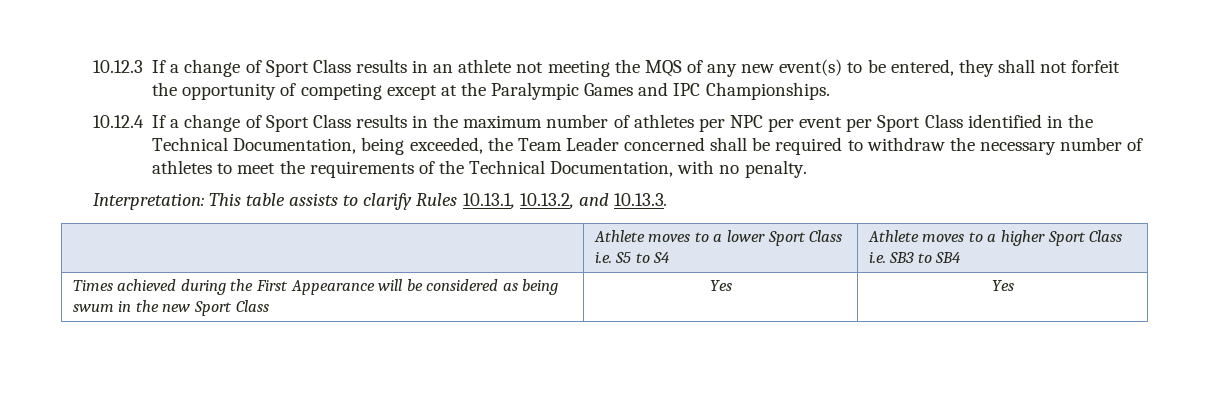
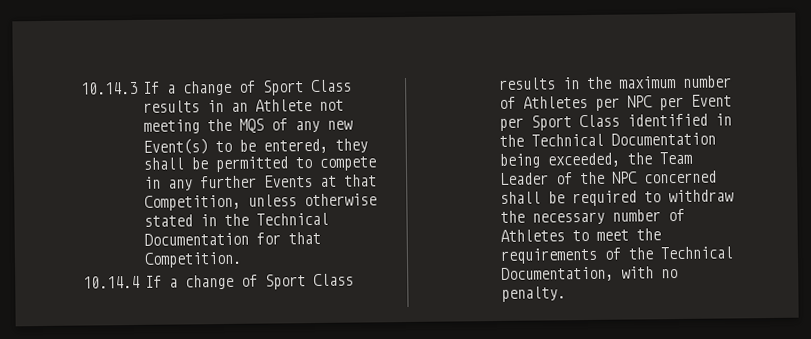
[92,60,143,73] 10.12.3 -> [80,81,138,95] 10.14.3
[458,59,512,73] athlete -> [255,99,313,112] Athlete
[779,59,843,76] event(s) -> [143,138,209,155] Event(s)
[1040,60,1121,73] [152,82,830,100] [92,115,144,128] not forfeit the opportunity of competing except at the Paralympic Games and IPC Championships. // 10.12.4 -> [191,156,378,173] [144,174,378,191] [144,193,378,211] [144,212,330,227] [144,231,322,246] [144,251,243,268] [82,275,140,289] be permitted to compete in any further Events at that Competition, unless otherwise stated in the Technical Documentation for that Competition. // 10.14.4
[633,114,694,128] athletes -> [523,95,589,109] Athletes
[799,117,843,128] event -> [691,94,733,107] Event
[233,138,357,154] Documentation, -> [611,132,717,146] Documentation
(619, 144) none -> [556,171,639,185] of the NPC
[152,160,213,174] athletes -> [500,229,566,242] Athletes
[92,193,667,210] [593,230,843,246] [594,252,671,263] [867,230,1123,246] [868,252,962,263] [72,279,559,295] [72,300,269,316] [709,280,732,291] [991,280,1014,291] // Interpretation: This table assists to clarify Rules 10.13.1, 10.13.2, and 10.13.3. // | Athlete moves to a lower Sport Class i.e. S5 to S4 | Athlete moves to a higher Sport Class i.e. SB3 to SB4 // Times achieved during the First Appearance will be considered as being swum in the new Sport Class | Yes | Yes -> (567, 294) none

